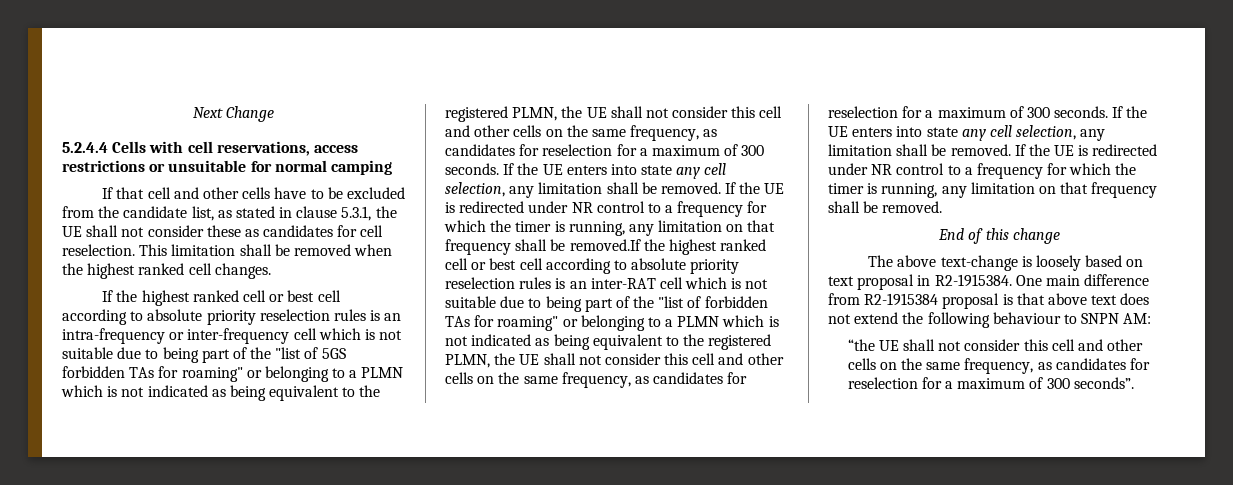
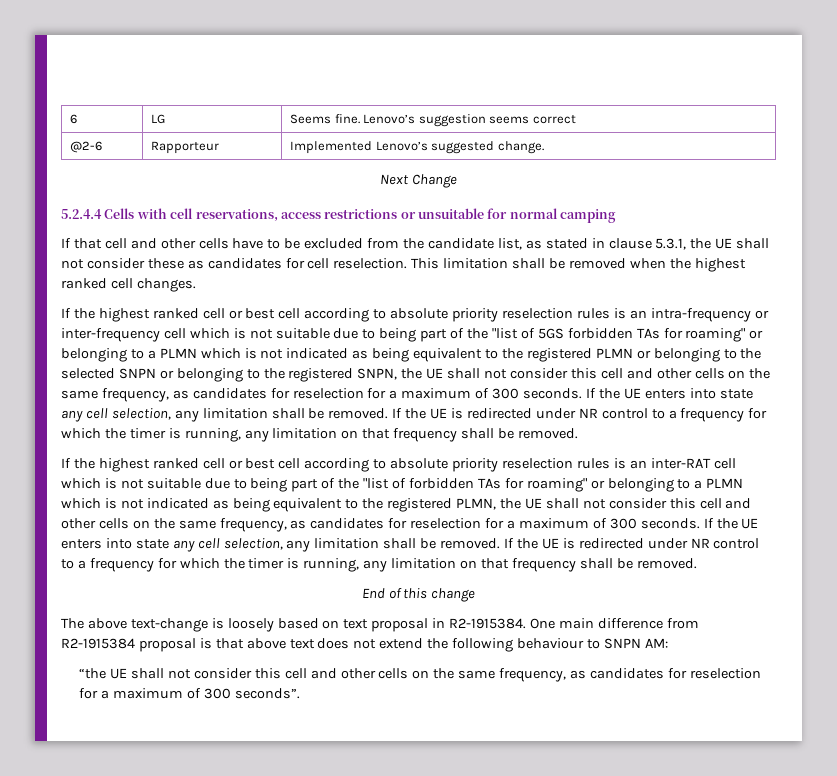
(192, 112) none -> [70,114,78,124] [151,114,166,124] [290,114,576,127] [70,141,103,153] [151,141,220,154] [290,141,544,154] 6 | LG | Seems fine. Lenovo’s suggestion seems correct // @2-6 | Rapporteur | Implemented Lenovo’s suggested change. //
[512,107,558,121] PLMN, -> [595,348,762,362] [61,368,398,382] PLMN or belonging to the selected SNPN or belonging to the registered SNPN,
[569,239,641,251] removed.If -> [517,428,578,439] [61,458,71,468] removed. // If

